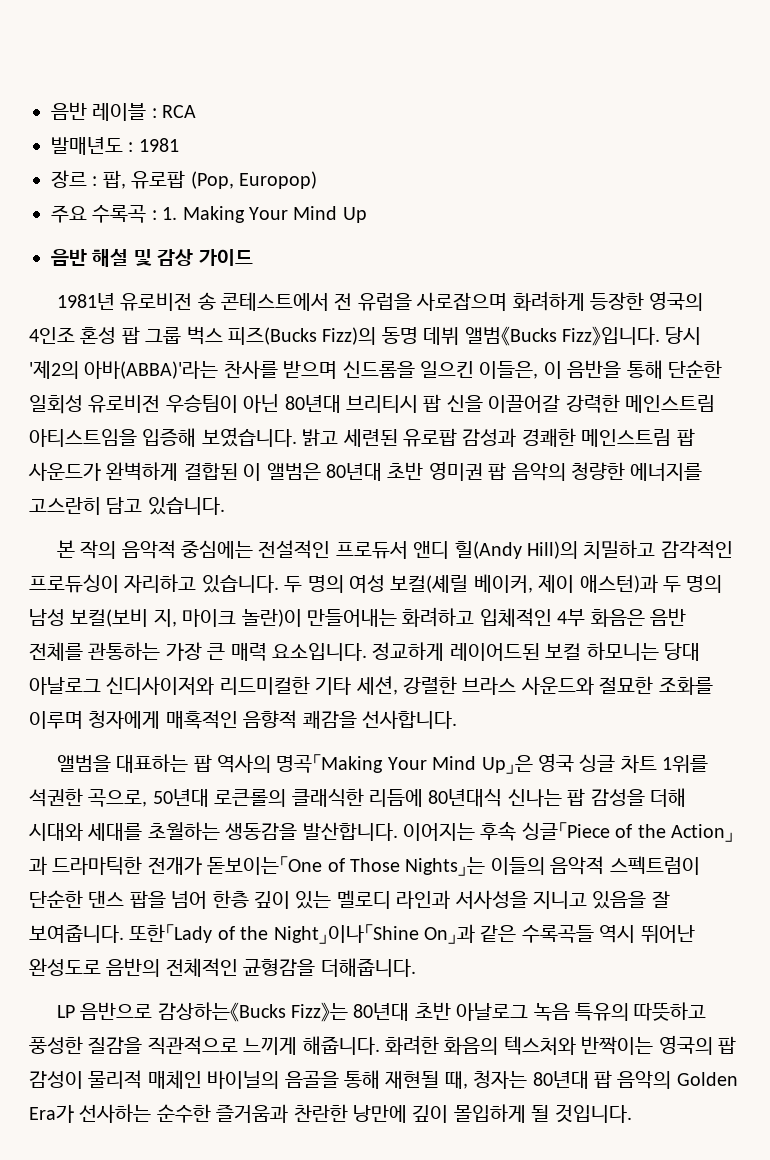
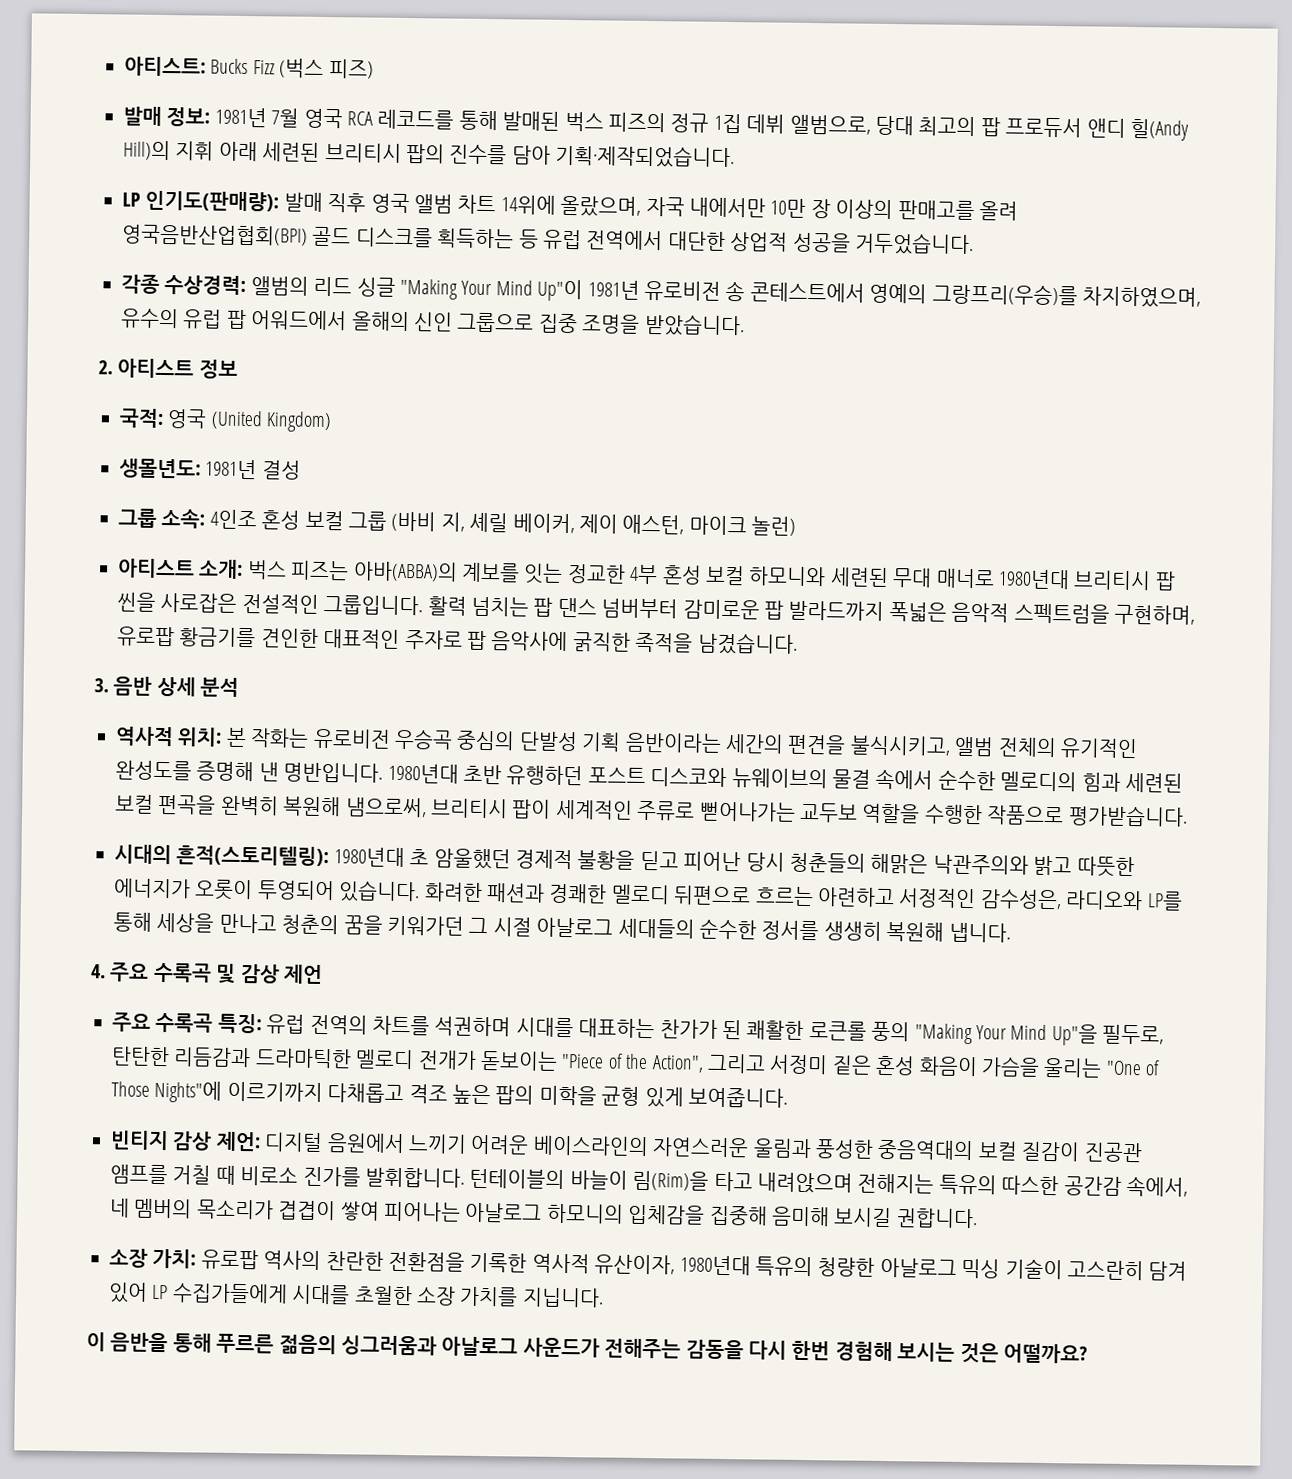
[51,102,197,121] [51,137,179,155] [51,170,317,189] [51,205,367,223] [51,248,253,267] [56,291,704,311] [29,326,702,346] [29,360,722,379] [29,394,715,414] [29,427,695,447] [28,461,703,481] [29,497,225,515] [56,540,733,559] [29,574,723,593] [29,607,686,627] [29,642,700,661] [29,676,713,695] [29,710,457,729] [56,753,709,774] [29,788,686,807] [29,821,734,842] [29,856,700,876] [29,890,670,909] [29,924,695,944] [29,958,416,977] [56,1002,707,1022] [29,1035,736,1055] [29,1070,738,1089] [29,1104,632,1123] 음반 레이블 : RCA // 발매년도 : 1981 // 장르 : 팝, 유로팝 (Pop, Europop) // 주요 수록곡 : 1. Making Your Mind Up // 음반 해설 및 감상 가이드 // 1981년 유로비전 송 콘테스트에서 전 유럽을 사로잡으며 화려하게 등장한 영국의 4인조 혼성 팝 그룹 벅스 피즈(Bucks Fizz)의 동명 데뷔 앨범《Bucks Fizz》입니다. 당시 '제2의 아바(ABBA)'라는 찬사를 받으며 신드롬을 일으킨 이들은, 이 음반을 통해 단순한 일회성 유로비전 우승팀이 아닌 80년대 브리티시 팝 신을 이끌어갈 강력한 메인스트림 아티스트임을 입증해 보였습니다. 밝고 세련된 유로팝 감성과 경쾌한 메인스트림 팝 사운드가 완벽하게 결합된 이 앨범은 80년대 초반 영미권 팝 음악의 청량한 에너지를 고스란히 담고 있습니다. // 본 작의 음악적 중심에는 전설적인 프로듀서 앤디 힐(Andy Hill)의 치밀하고 감각적인 프로듀싱이 자리하고 있습니다. 두 명의 여성 보컬(셰릴 베이커, 제이 애스턴)과 두 명의 남성 보컬(보비 지, 마이크 놀란)이 만들어내는 화려하고 입체적인 4부 화음은 음반 전체를 관통하는 가장 큰 매력 요소입니다. 정교하게 레이어드된 보컬 하모니는 당대 아날로그 신디사이저와 리드미컬한 기타 세션, 강렬한 브라스 사운드와 절묘한 조화를 이루며 청자에게 매혹적인 음향적 쾌감을 선사합니다. // 앨범을 대표하는 팝 역사의 명곡「Making Your Mind Up」은 영국 싱글 차트 1위를 석권한 곡으로, 50년대 로큰롤의 클래식한 리듬에 80년대식 신나는 팝 감성을 더해 시대와 세대를 초월하는 생동감을 발산합니다. 이어지는 후속 싱글「Piece of the Action」과 드라마틱한 전개가 돋보이는「One of Those Nights」는 이들의 음악적 스펙트럼이 단순한 댄스 팝을 넘어 한층 깊이 있는 멜로디 라인과 서사성을 지니고 있음을 잘 보여줍니다. 또한「Lady of the Night」이나「Shine On」과 같은 수록곡들 역시 뛰어난 완성도로 음반의 전체적인 균형감을 더해줍니다. // LP 음반으로 감상하는《Bucks Fizz》는 80년대 초반 아날로그 녹음 특유의 따뜻하고 풍성한 질감을 직관적으로 느끼게 해줍니다. 화려한 화음의 텍스처와 반짝이는 영국의 팝 감성이 물리적 매체인 바이닐의 음골을 통해 재현될 때, 청자는 80년대 팝 음악의 Golden Era가 선사하는 순수한 즐거움과 찬란한 낭만에 깊이 몰입하게 될 것입니다. -> [124,56,374,79] [123,106,1189,141] [123,140,736,169] [122,190,1018,221] [122,224,974,256] [121,274,1201,308] [121,308,745,337] [98,358,238,379] [119,408,333,433] [119,458,301,480] [118,508,797,536] [117,558,1176,591] [117,592,1195,625] [117,626,798,655] [94,676,240,697] [115,726,1138,759] [115,760,1183,793] [115,794,1188,827] [114,844,1135,878] [114,878,1183,911] [113,912,1011,943] [91,962,323,985] [112,1012,1165,1046] [111,1046,1161,1078] [111,1080,788,1108] [110,1130,1143,1163] [110,1164,1188,1197] [110,1198,978,1229] [109,1248,1188,1281] [108,1282,604,1308] [86,1332,1088,1364] 아티스트: Bucks Fizz (벅스 피즈) // 발매 정보: 1981년 7월 영국 RCA 레코드를 통해 발매된 벅스 피즈의 정규 1집 데뷔 앨범으로, 당대 최고의 팝 프로듀서 앤디 힐(Andy Hill)의 지휘 아래 세련된 브리티시 팝의 진수를 담아 기획·제작되었습니다. // LP 인기도(판매량): 발매 직후 영국 앨범 차트 14위에 올랐으며, 자국 내에서만 10만 장 이상의 판매고를 올려 영국음반산업협회(BPI) 골드 디스크를 획득하는 등 유럽 전역에서 대단한 상업적 성공을 거두었습니다. // 각종 수상경력: 앨범의 리드 싱글 "Making Your Mind Up"이 1981년 유로비전 송 콘테스트에서 영예의 그랑프리(우승)를 차지하였으며, 유수의 유럽 팝 어워드에서 올해의 신인 그룹으로 집중 조명을 받았습니다. // 2. 아티스트 정보 // 국적: 영국 (United Kingdom) // 생몰년도: 1981년 결성 // 그룹 소속: 4인조 혼성 보컬 그룹 (바비 지, 셰릴 베이커, 제이 애스턴, 마이크 놀런) // 아티스트 소개: 벅스 피즈는 아바(ABBA)의 계보를 잇는 정교한 4부 혼성 보컬 하모니와 세련된 무대 매너로 1980년대 브리티시 팝 씬을 사로잡은 전설적인 그룹입니다. 활력 넘치는 팝 댄스 넘버부터 감미로운 팝 발라드까지 폭넓은 음악적 스펙트럼을 구현하며, 유로팝 황금기를 견인한 대표적인 주자로 팝 음악사에 굵직한 족적을 남겼습니다. // 3. 음반 상세 분석 // 역사적 위치: 본 작화는 유로비전 우승곡 중심의 단발성 기획 음반이라는 세간의 편견을 불식시키고, 앨범 전체의 유기적인 완성도를 증명해 낸 명반입니다. 1980년대 초반 유행하던 포스트 디스코와 뉴웨이브의 물결 속에서 순수한 멜로디의 힘과 세련된 보컬 편곡을 완벽히 복원해 냄으로써, 브리티시 팝이 세계적인 주류로 뻗어나가는 교두보 역할을 수행한 작품으로 평가받습니다. // 시대의 흔적(스토리텔링): 1980년대 초 암울했던 경제적 불황을 딛고 피어난 당시 청춘들의 해맑은 낙관주의와 밝고 따뜻한 에너지가 오롯이 투영되어 있습니다. 화려한 패션과 경쾌한 멜로디 뒤편으로 흐르는 아련하고 서정적인 감수성은, 라디오와 LP를 통해 세상을 만나고 청춘의 꿈을 키워가던 그 시절 아날로그 세대들의 순수한 정서를 생생히 복원해 냅니다. // 4. 주요 수록곡 및 감상 제언 // 주요 수록곡 특징: 유럽 전역의 차트를 석권하며 시대를 대표하는 찬가가 된 쾌활한 로큰롤 풍의 "Making Your Mind Up"을 필두로, 탄탄한 리듬감과 드라마틱한 멜로디 전개가 돋보이는 "Piece of the Action", 그리고 서정미 짙은 혼성 화음이 가슴을 울리는 "One of Those Nights"에 이르기까지 다채롭고 격조 높은 팝의 미학을 균형 있게 보여줍니다. // 빈티지 감상 제언: 디지털 음원에서 느끼기 어려운 베이스라인의 자연스러운 울림과 풍성한 중음역대의 보컬 질감이 진공관 앰프를 거칠 때 비로소 진가를 발휘합니다. 턴테이블의 바늘이 림(Rim)을 타고 내려앉으며 전해지는 특유의 따스한 공간감 속에서, 네 멤버의 목소리가 겹겹이 쌓여 피어나는 아날로그 하모니의 입체감을 집중해 음미해 보시길 권합니다. // 소장 가치: 유로팝 역사의 찬란한 전환점을 기록한 역사적 유산이자, 1980년대 특유의 청량한 아날로그 믹싱 기술이 고스란히 담겨 있어 LP 수집가들에게 시대를 초월한 소장 가치를 지닙니다. // 이 음반을 통해 푸르른 젊음의 싱그러움과 아날로그 사운드가 전해주는 감동을 다시 한번 경험해 보시는 것은 어떨까요?

